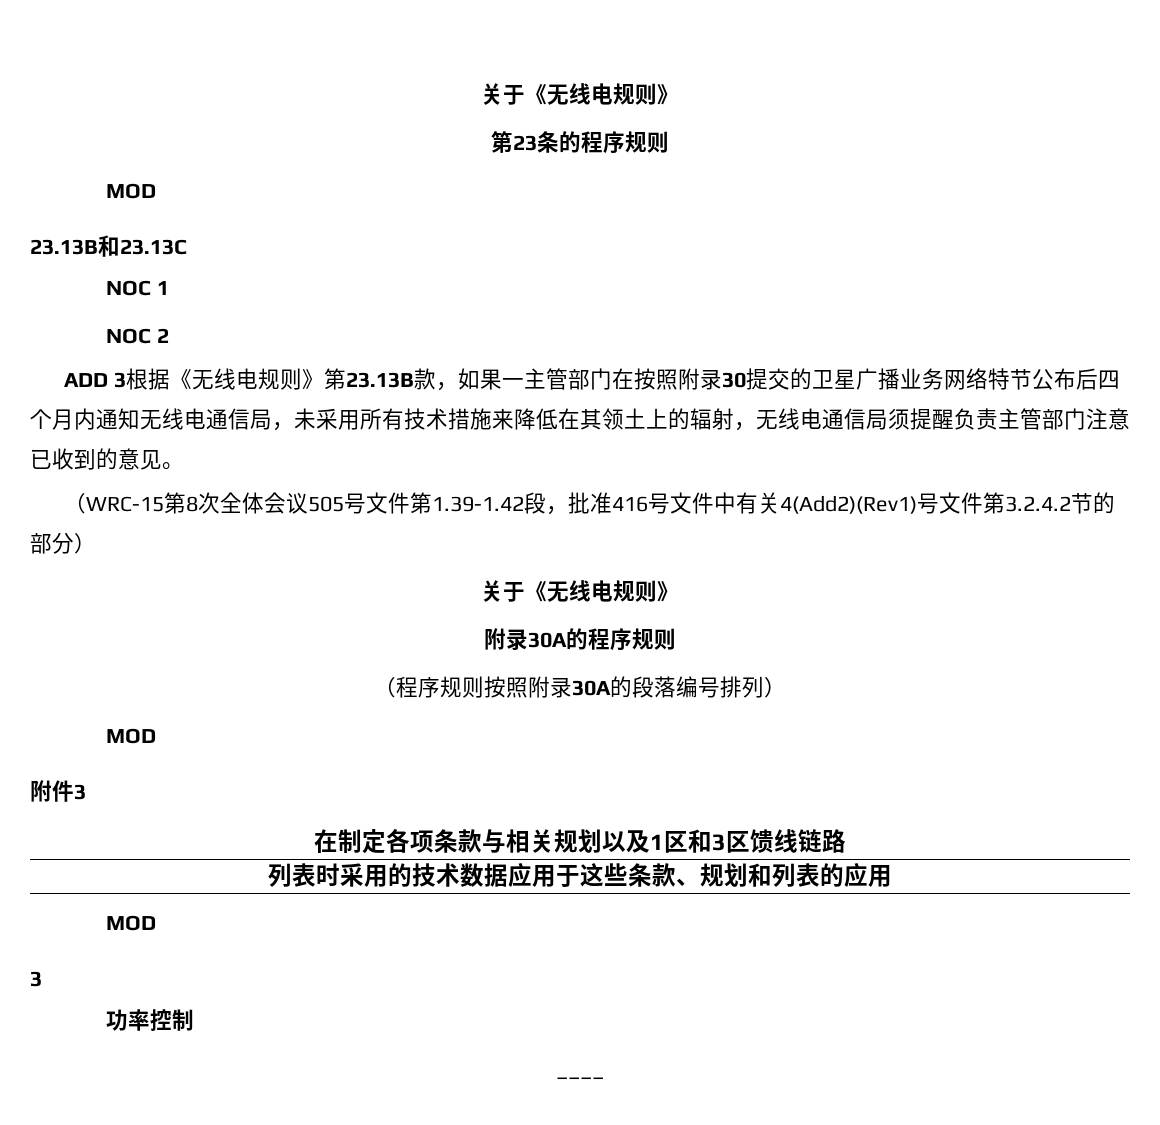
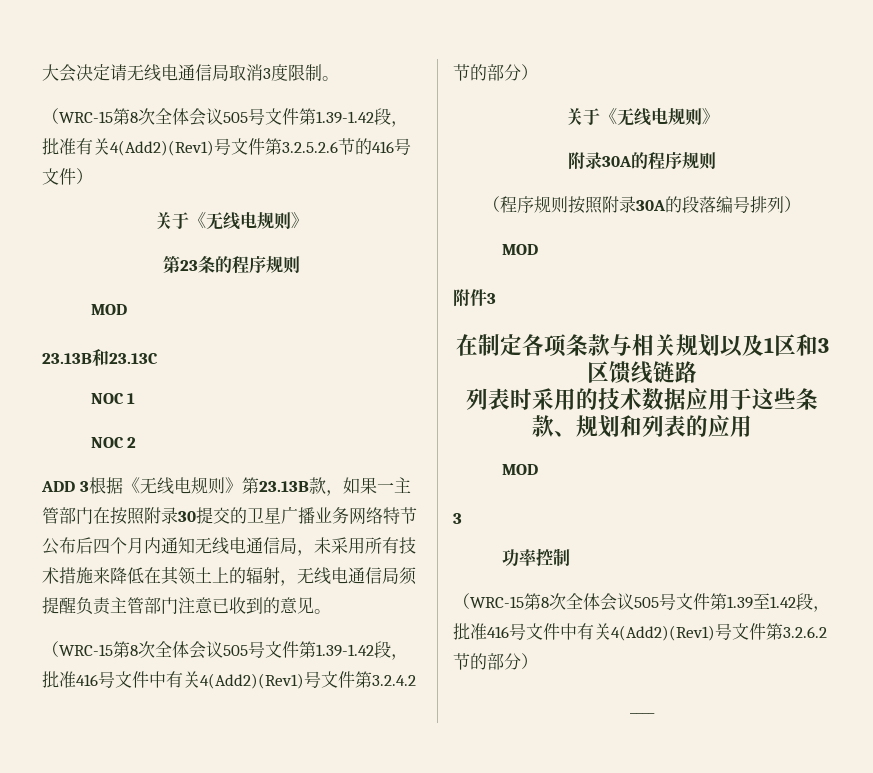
(481, 94) none -> [42,64,339,82] [42,108,408,127] [42,138,411,156] [42,168,93,185] 大会决定请无线电通信局取消3度限制。 // （WRC-15第8次全体会议505号文件第1.39-1.42段，批准有关4(Add2)(Rev1)号文件第3.2.5.2.6节的416号文件） //
(195, 1020) none -> [453,593,830,612] [453,623,827,641] [453,653,538,670] // （WRC-15第8次全体会议505号文件第1.39至1.42段，批准416号文件中有关4(Add2)(Rev1)号文件第3.2.6.2节的部分）

